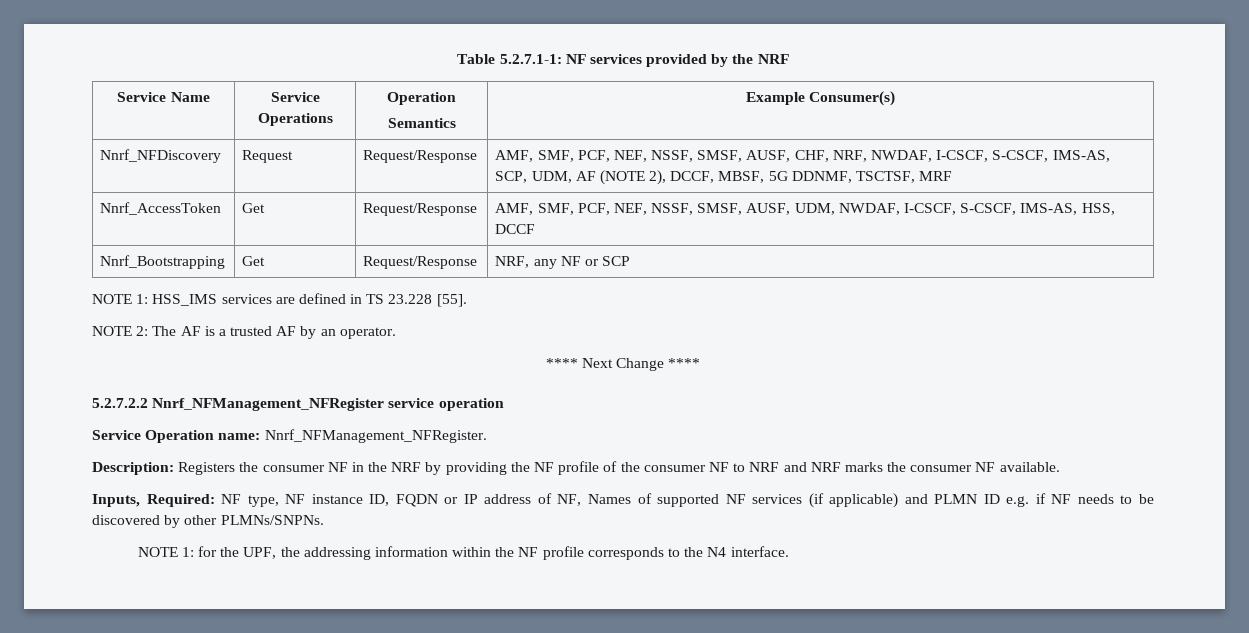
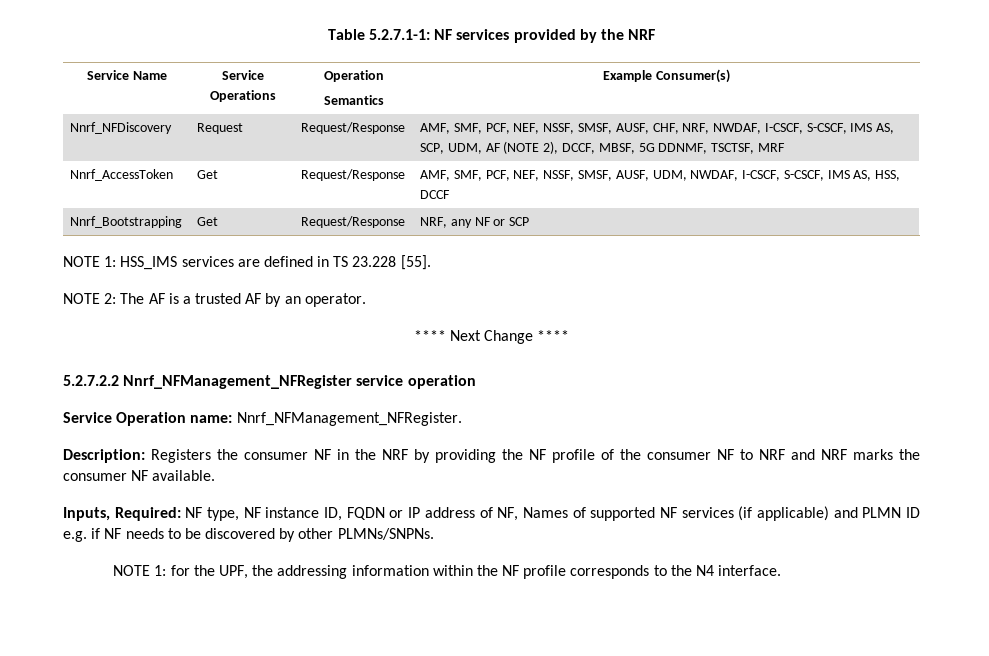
[1052,150,1110,162] IMS-AS, -> [850,123,895,134] IMS AS,
[1020,203,1078,215] IMS-AS, -> [827,170,872,181] IMS AS,

